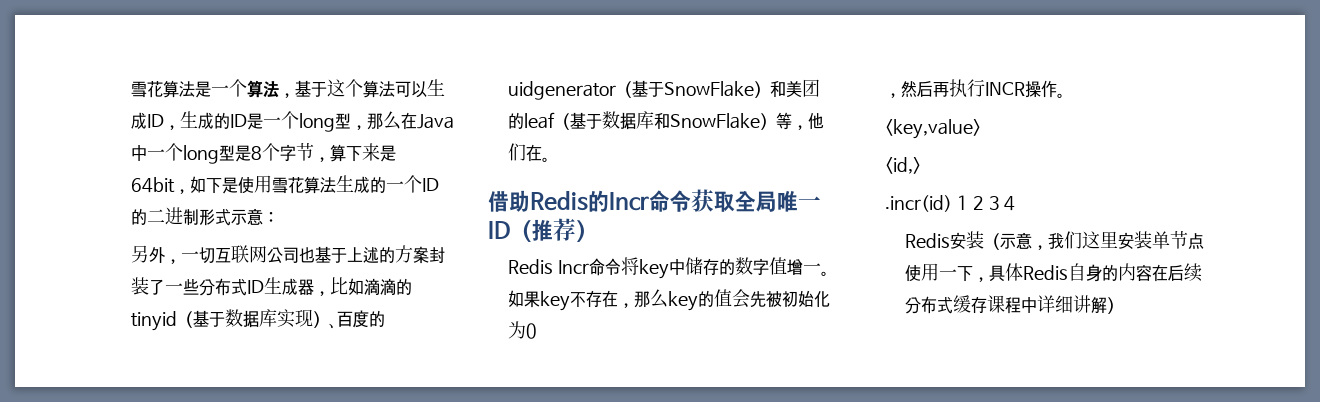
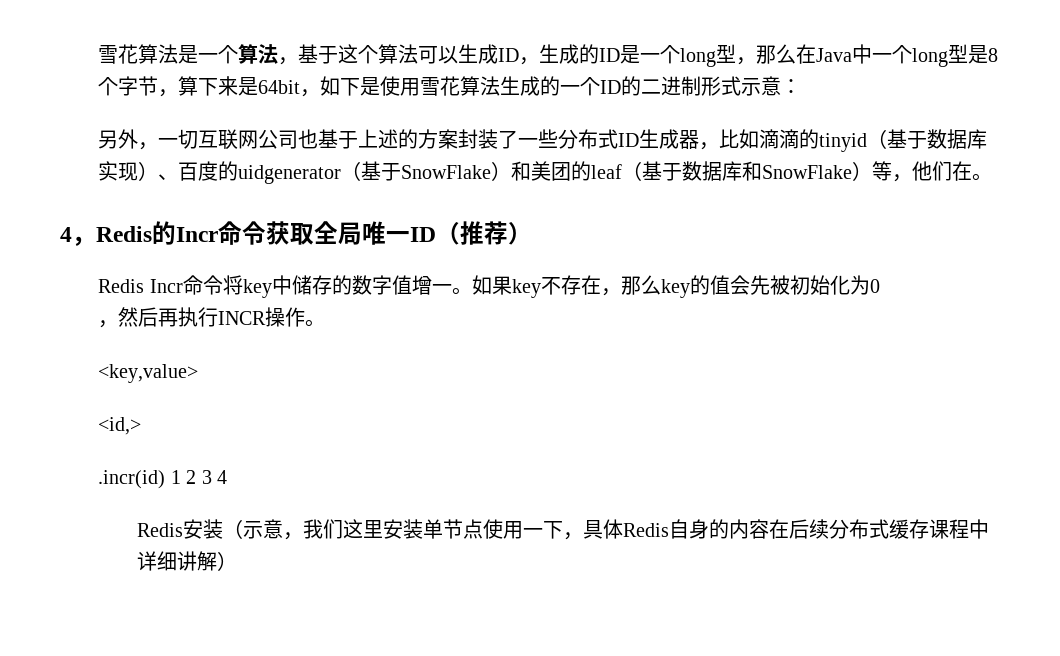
[488,190,530,212] 借助 -> [60,227,96,246] 4，

